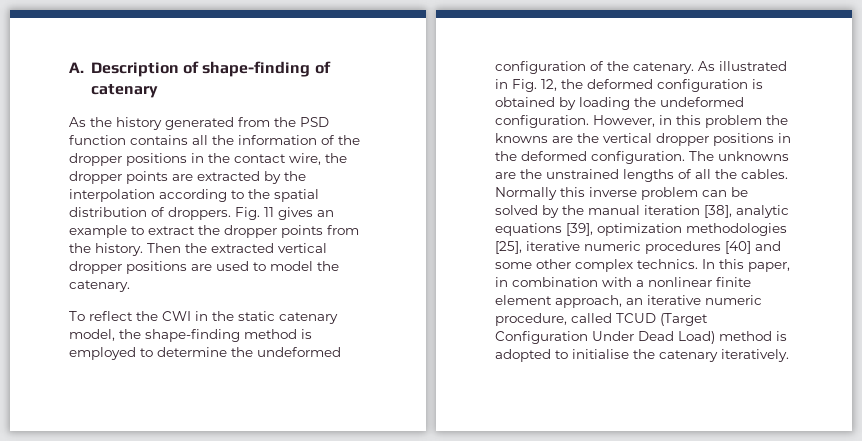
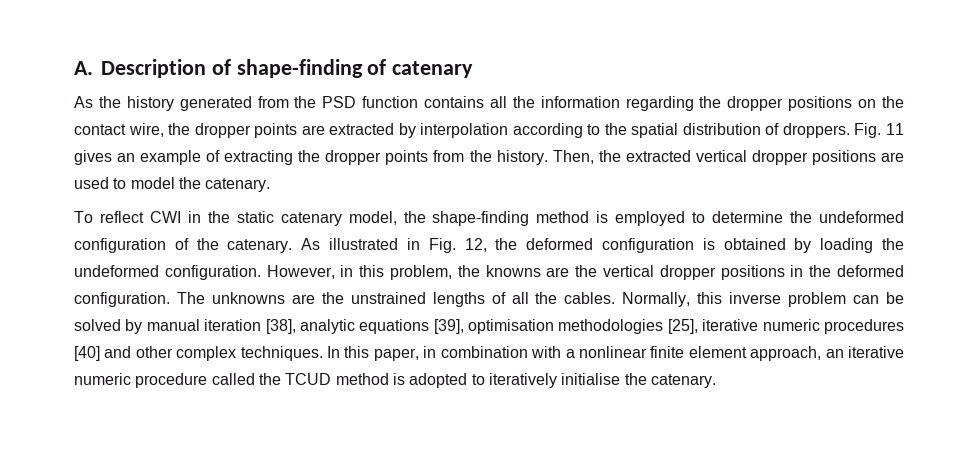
[321,135,335,145] of -> [625,96,694,111] regarding
[191,153,204,163] in -> [858,99,877,108] on
[284,171,306,181] the -> (416, 130) none
[131,226,195,235] to extract -> [206,150,294,165] of extracting
[147,243,181,253] Then -> [552,150,594,164] Then,
[136,311,158,321] the -> (144, 217) none
[705,115,762,128] problem -> [390,265,453,280] problem,
[495,187,557,200] Normally -> [622,292,691,307] Normally,
[562,205,584,215] the -> (143, 326) none
[597,223,682,236] optimization -> [468,319,555,334] optimisation
[495,262,532,269] some -> (132, 352) none
[637,259,698,269] technics. -> [240,346,323,361] techniques.
[495,313,708,326] [495,331,715,344] procedure, called TCUD (Target Configuration Under Dead Load) -> [135,373,332,388] procedure called the TCUD
(568, 354) none -> [488,373,557,388] iteratively
[659,349,789,362] catenary iteratively. -> [650,374,716,388] catenary.

